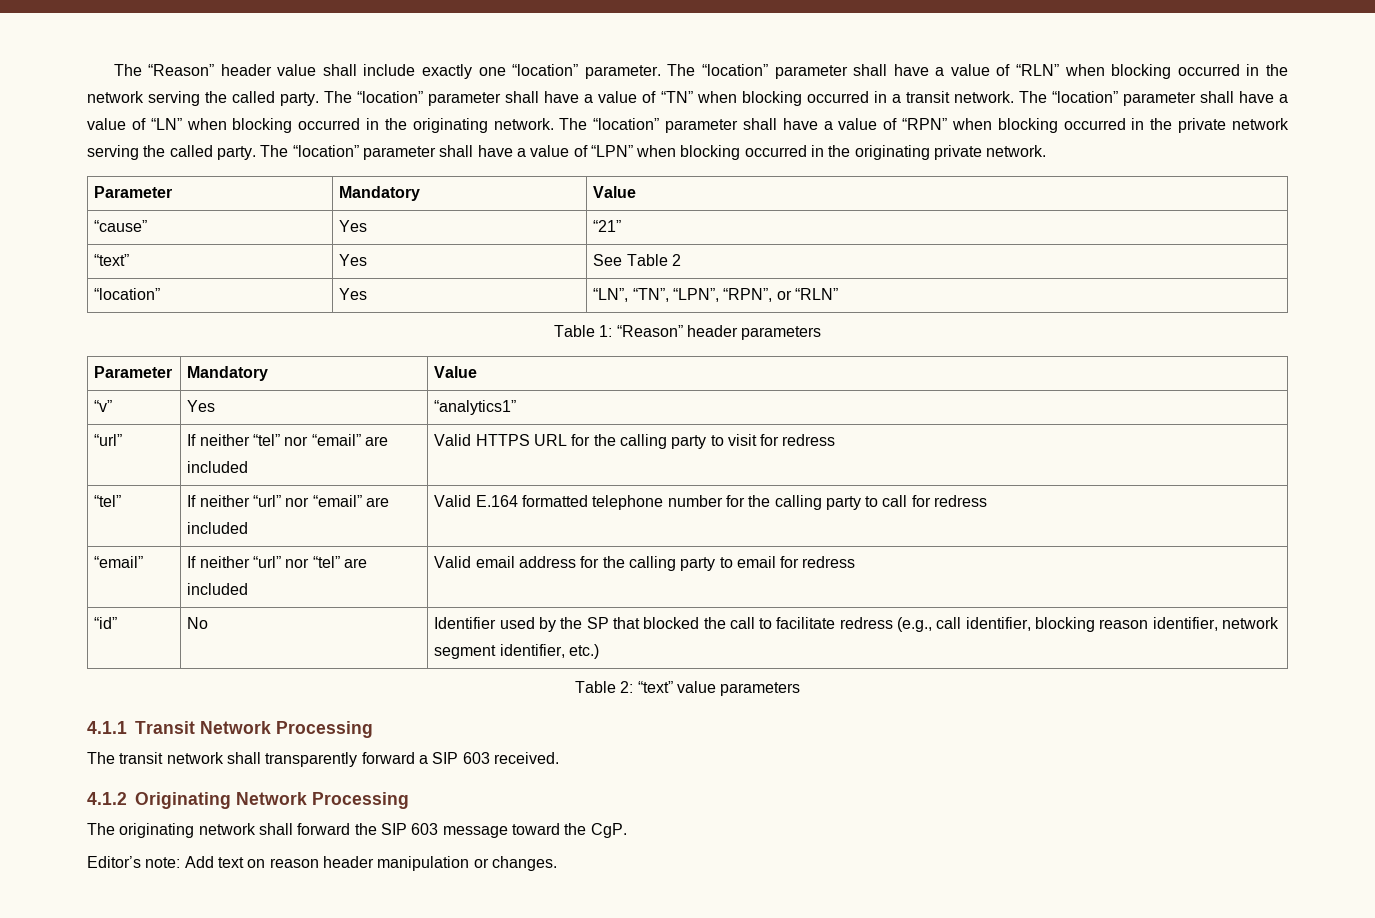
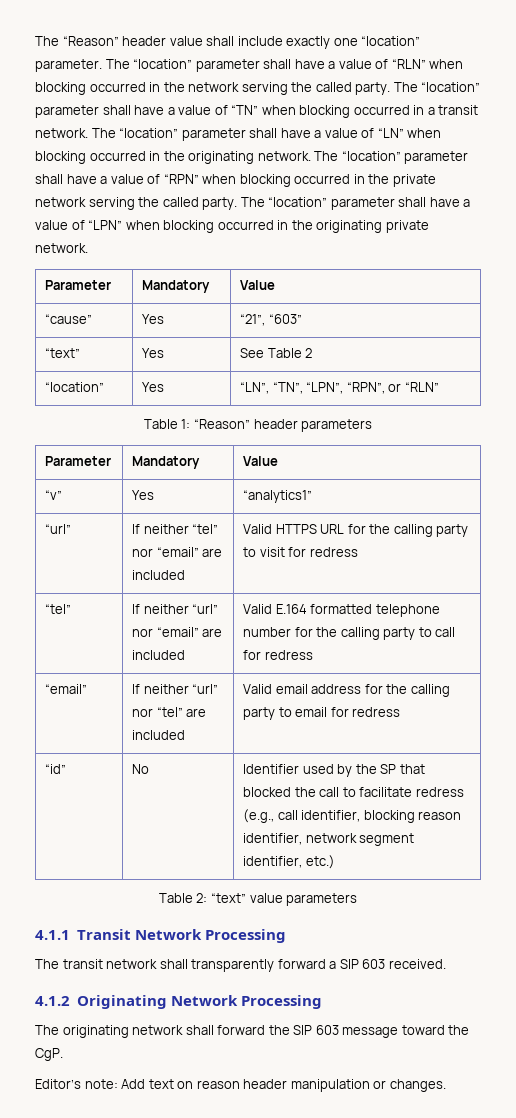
[593,220,622,232] “21” -> [240,314,302,326] “21”, “603”

